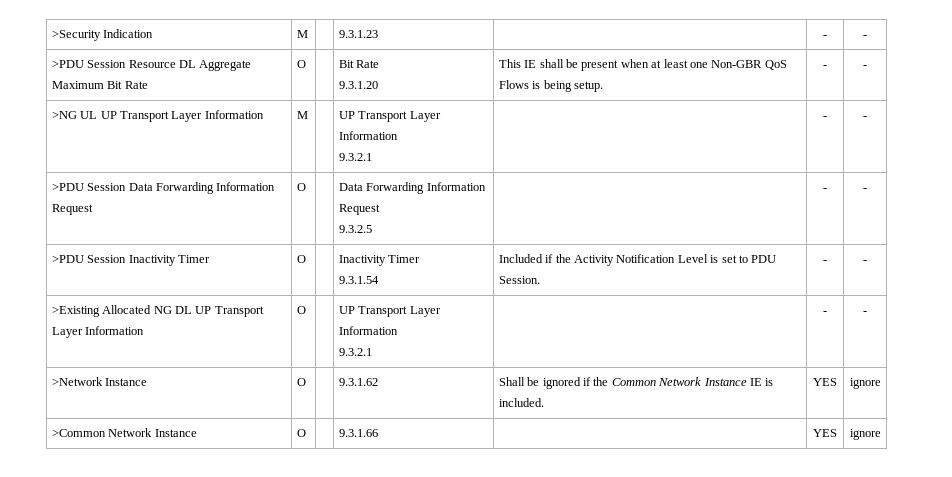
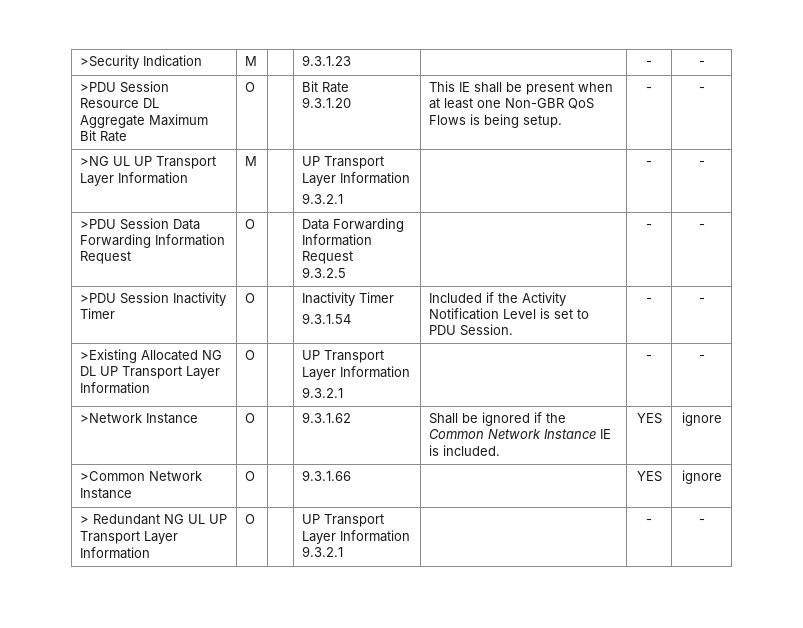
(881, 434) none -> [80,514,228,525] [80,531,179,544] [80,547,151,559] [245,514,256,524] [302,514,385,527] [302,530,411,544] [302,546,344,557] [646,519,652,524] [698,519,705,524] // > Redundant NG UL UP Transport Layer Information | O | | UP Transport Layer Information 9.3.2.1 | | - | -

